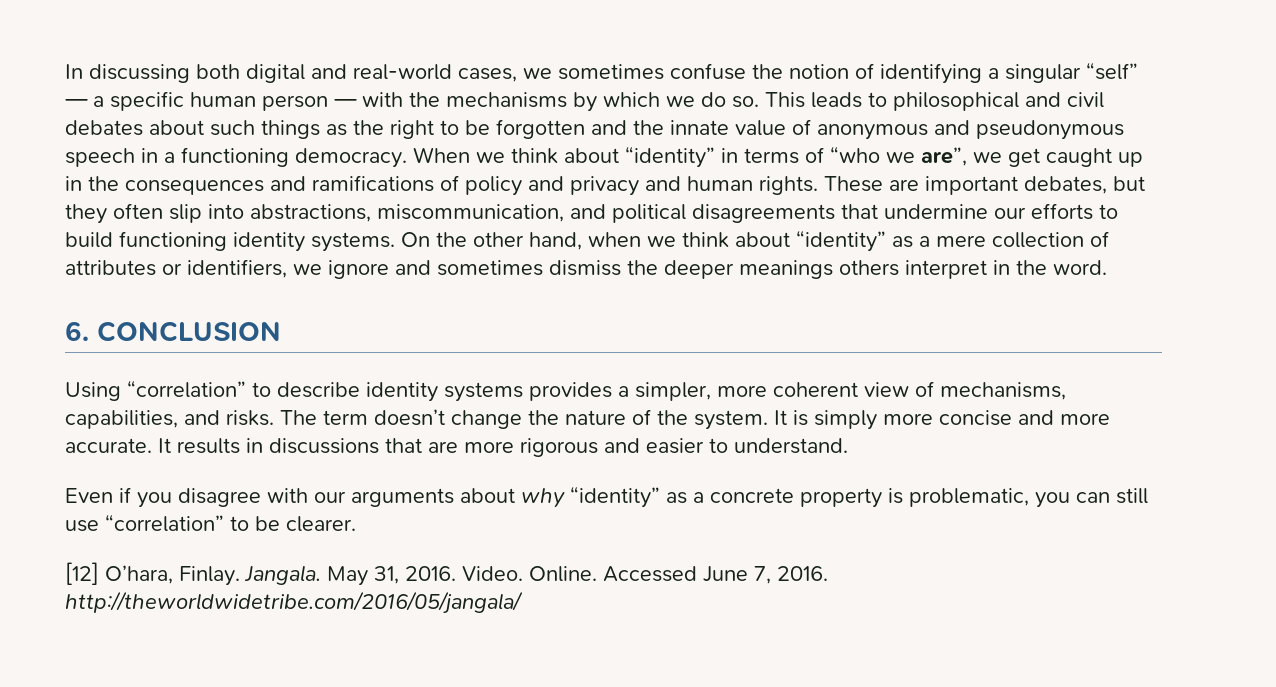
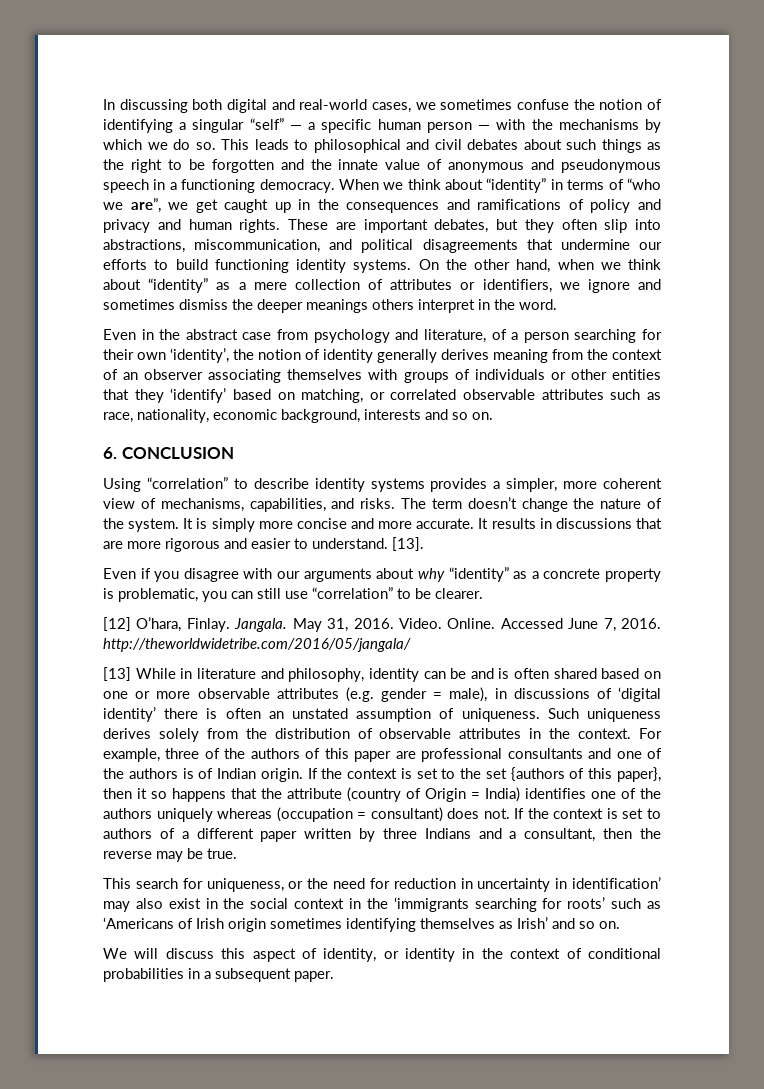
(1107, 267) none -> [103,329,663,343] [103,348,662,363] [103,369,661,383] [103,388,661,403] [103,409,493,423] // Even in the abstract case from psychology and literature, of a person searching for their own ‘identity’, the notion of identity generally derives meaning from the context of an observer associating themselves with groups of individuals or other entities that they ‘identify’ based on matching, or correlated observable attributes such as race, nationality, economic background, interests and so on.
(848, 446) none -> [392,537,424,551] [13].
(523, 602) none -> [103,667,662,682] [103,687,662,702] [103,707,661,722] [103,728,663,742] [103,748,662,762] [103,767,661,782] [103,787,661,802] [103,807,662,822] [103,828,661,842] [103,848,237,862] [103,877,661,892] [103,897,661,912] [103,917,620,932] [103,948,661,962] [103,968,334,982] // [13] While in literature and philosophy, identity can be and is often shared based on one or more observable attributes (e.g. gender = male), in discussions of ‘digital identity’ there is often an unstated assumption of uniqueness. Such uniqueness derives solely from the distribution of observable attributes in the context. For example, three of the authors of this paper are professional consultants and one of the authors is of Indian origin. If the context is set to the set {authors of this paper}, then it so happens that the attribute (country of Origin = India) identifies one of the authors uniquely whereas (occupation = consultant) does not. If the context is set to authors of a different paper written by three Indians and a consultant, then the reverse may be true. // This search for uniqueness, or the need for reduction in uncertainty in identification’ may also exist in the social context in the ‘immigrants searching for roots’ such as ‘Americans of Irish origin sometimes identifying themselves as Irish’ and so on. // We will discuss this aspect of identity, or identity in the context of conditional probabilities in a subsequent paper.

